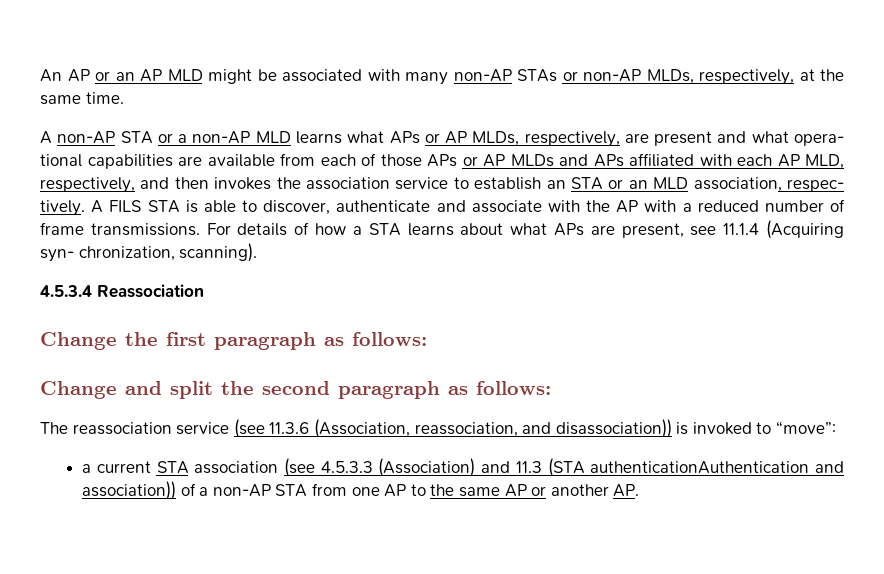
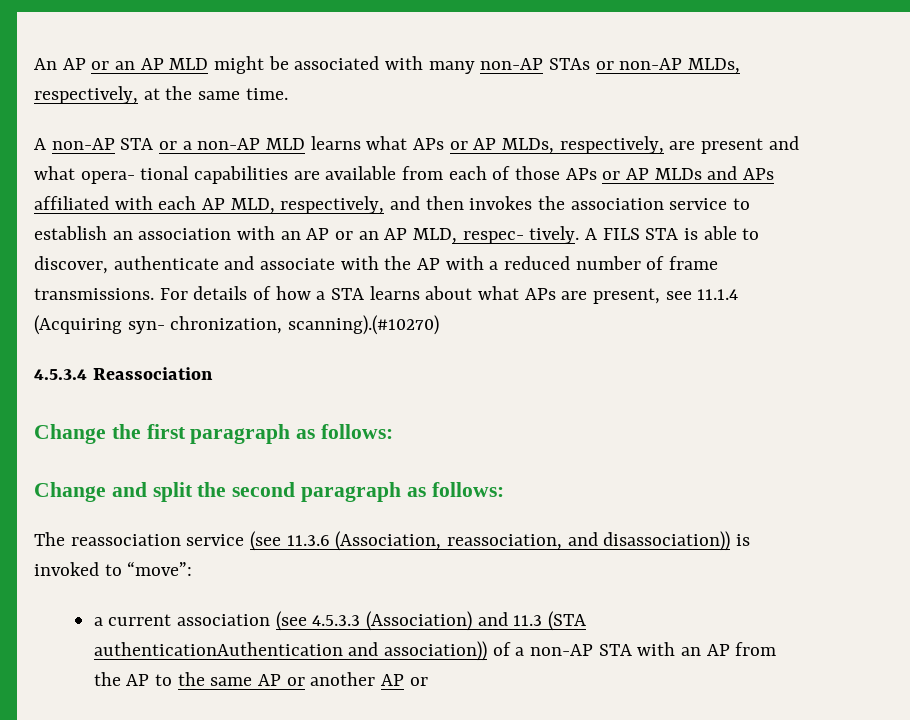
[570,177,782,192] STA or an MLD association, -> [138,226,458,244] association with an AP or an AP MLD,
[179,243,258,262] scanning). -> [288,315,440,335] scanning).(#10270)
[156,461,189,474] STA -> (172, 620) none
[311,483,380,496] from one -> [637,642,777,656] [93,672,121,686] with an AP from the
[613,484,640,497] AP. -> [381,674,428,686] AP or

